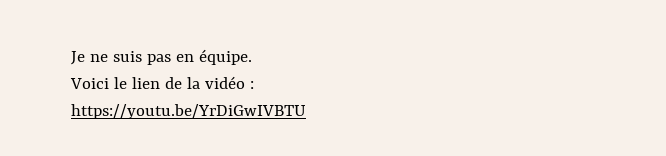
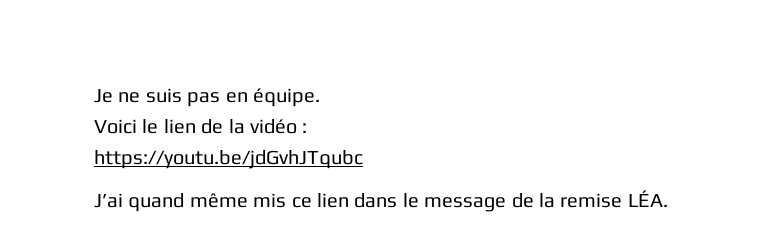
[71,104,306,119] https://youtu.be/YrDiGwIVBTU -> [94,150,363,169] [94,190,668,212] https://youtu.be/jdGvhJTqubc // J’ai quand même mis ce lien dans le message de la remise LÉA.

